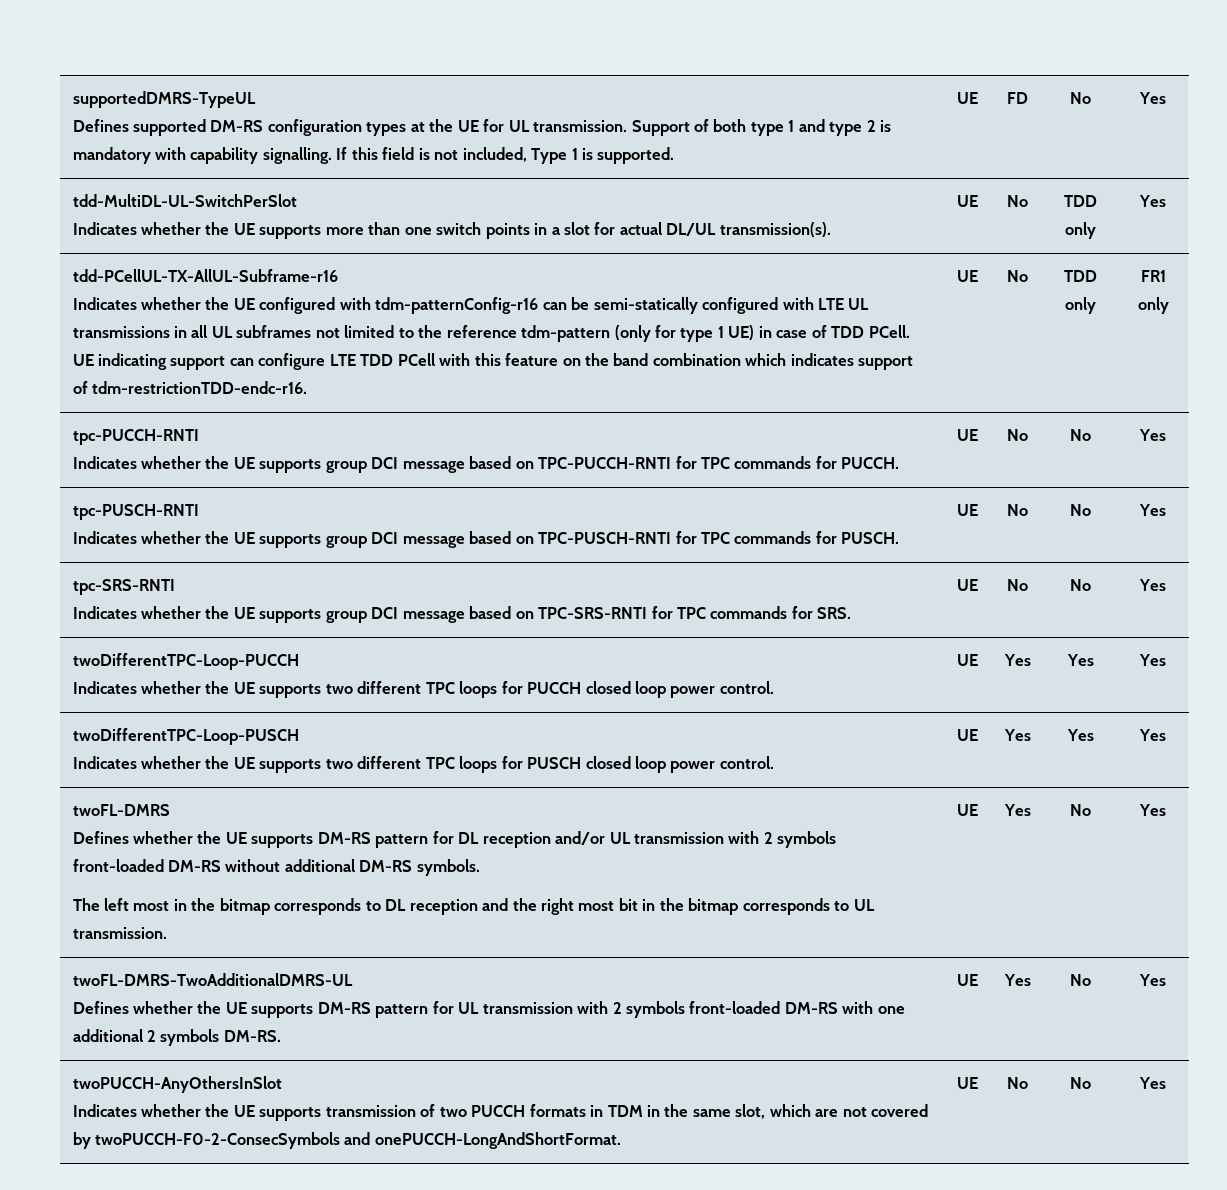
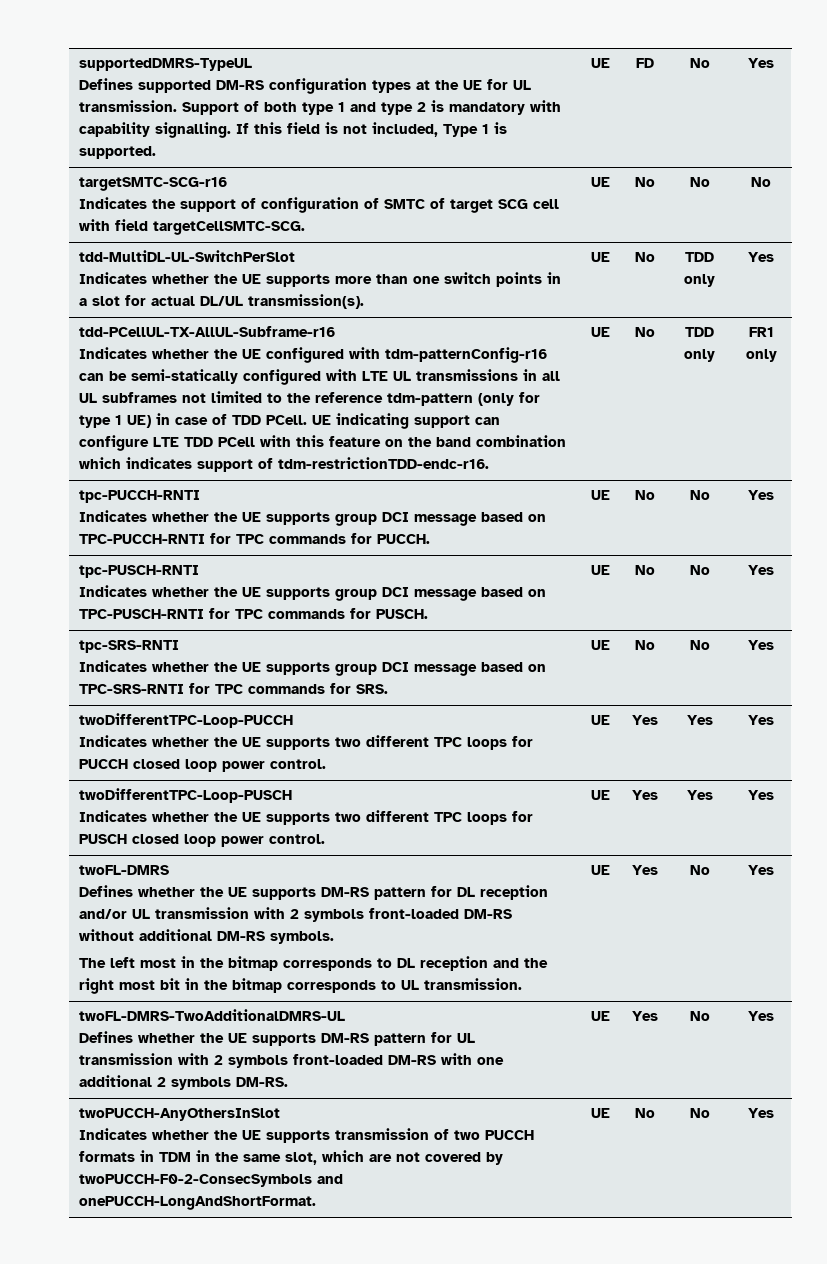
(1166, 98) none -> [79,177,228,191] [79,197,560,213] [79,219,306,235] [590,177,610,187] [634,177,655,187] [689,177,710,187] [751,177,771,187] // targetSMTC-SCG-r16 // Indicates the support of configuration of SMTC of target SCG cell with field targetCellSMTC-SCG. | UE | No | No | No

